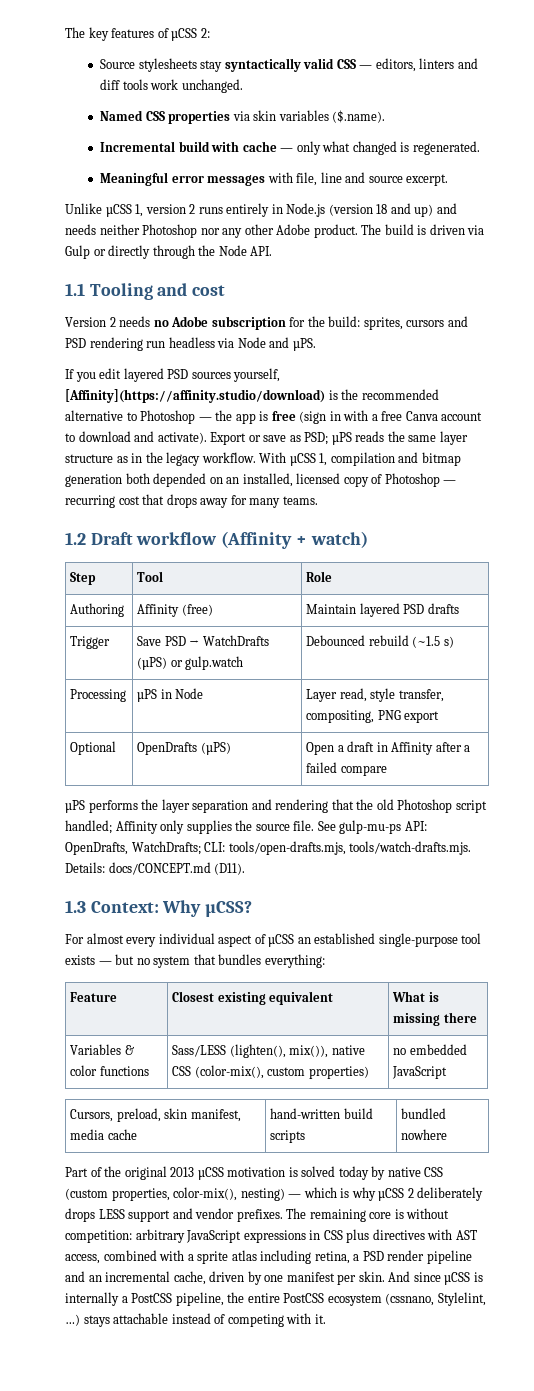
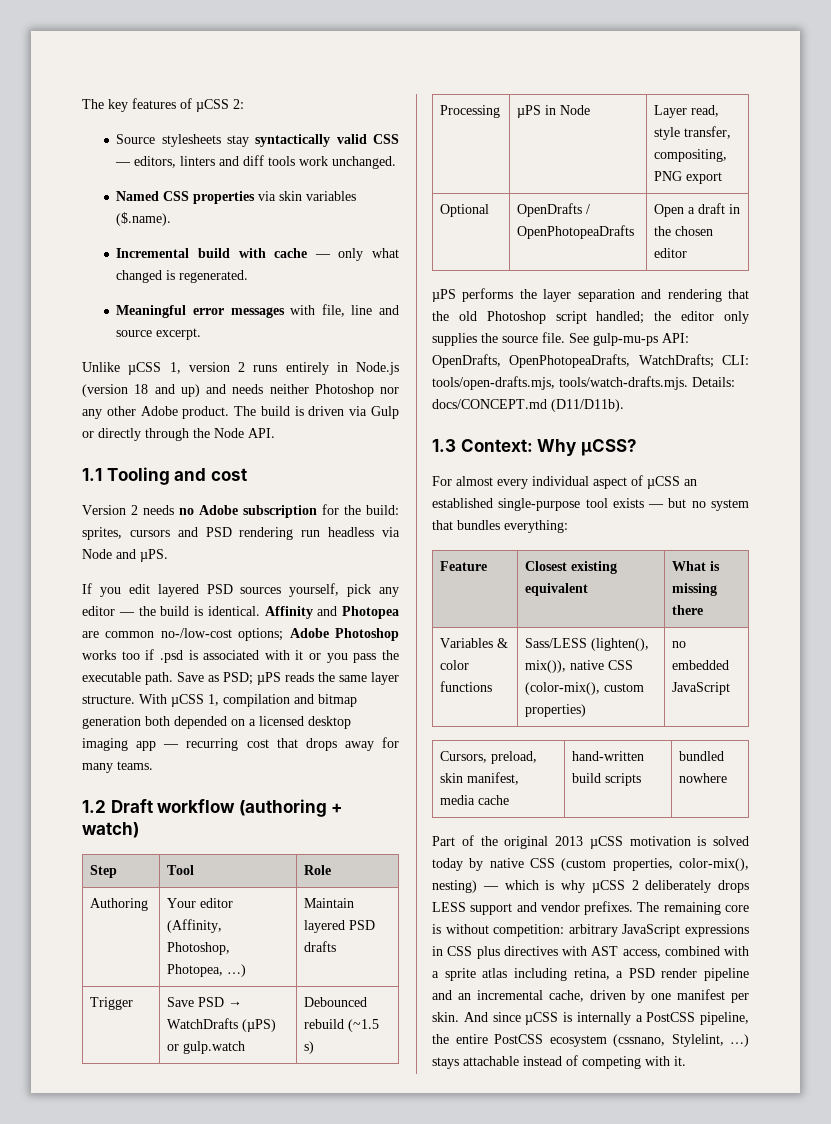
[65,389,439,403] [65,410,483,424] [65,431,287,445] [Affinity](https://affinity.studio/download) is the recommended alternative to Photoshop — the app is free (sign in with a free Canva account to download and activate). Export or save -> [347,584,399,597] [82,606,399,619] [82,628,399,641] [82,649,399,663] [82,672,204,685] pick any editor — the build is identical. Affinity and Photopea are common no-/low-cost options; Adobe Photoshop works too if .psd is associated with it or you pass the executable path. Save
[65,452,256,466] structure as in the legacy workflow. -> [82,695,135,704] structure.
[226,473,440,487] an installed, licensed copy of Photoshop -> [249,716,351,729] [82,738,157,751] a licensed desktop imaging app
[221,531,293,549] (Affinity -> [238,799,327,817] (authoring
[137,604,213,617] Affinity (free) -> [167,898,234,908] [167,919,223,933] [167,942,231,955] [167,964,247,977] Your editor (Affinity, Photoshop, Photopea, …)
[200,742,231,755] (µPS) -> [586,204,591,214] [517,225,635,239] / OpenPhotopeaDrafts
[391,742,471,755] [306,762,387,776] Affinity after a failed compare -> [654,226,714,236] [654,248,688,258] the chosen editor
[115,821,158,834] Affinity -> [654,311,715,321] the editor
(128, 848) none -> [509,354,631,368] OpenPhotopeaDrafts,
[214,863,246,875] (D11). -> [551,399,624,412] (D11/D11b).

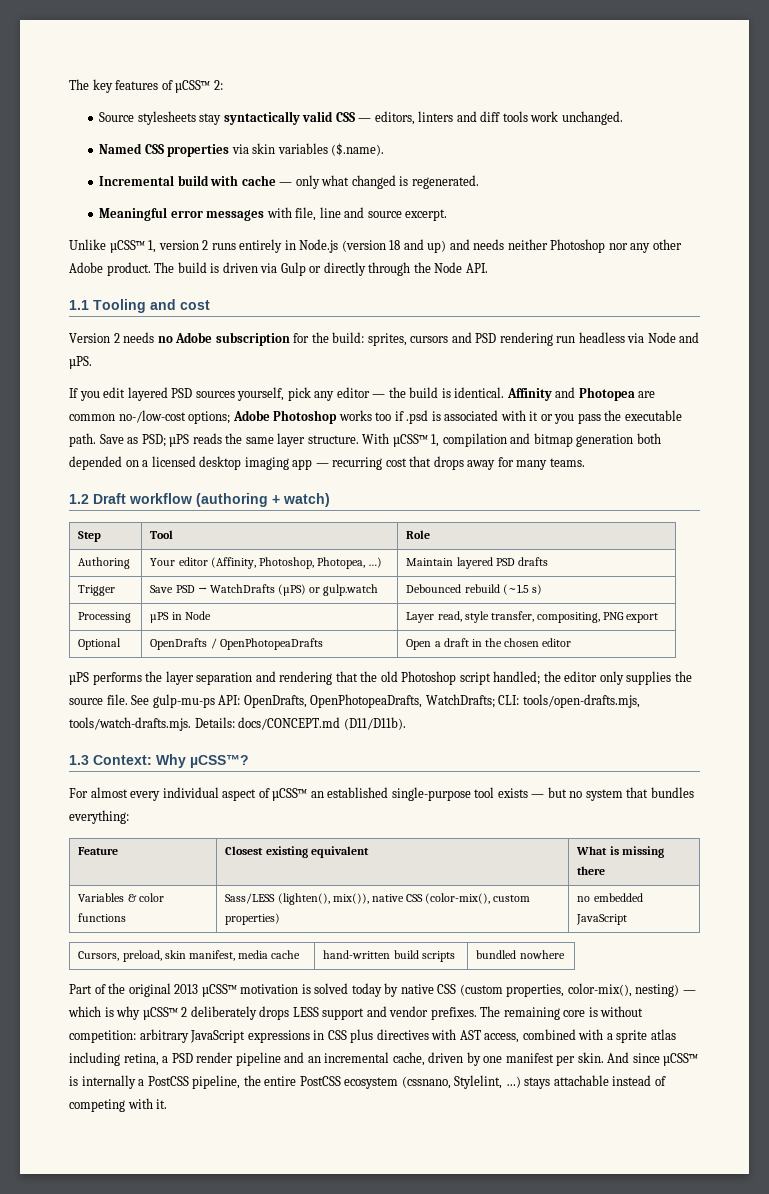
[196,99,229,112] µCSS -> [175,80,211,93] µCSS™
[128,362,162,375] µCSS -> [109,240,145,253] µCSS™
[171,694,204,707] µCSS -> [392,434,428,447] µCSS™
[580,439,637,456] µCSS? -> [190,755,249,768] µCSS™?
[647,476,680,489] µCSS -> [272,788,308,801] µCSS™
[589,836,623,849] µCSS -> [201,984,237,997] µCSS™
[591,880,625,893] µCSS -> [142,1007,178,1020] µCSS™
[525,1012,559,1025] µCSS -> [663,1053,699,1066] µCSS™

